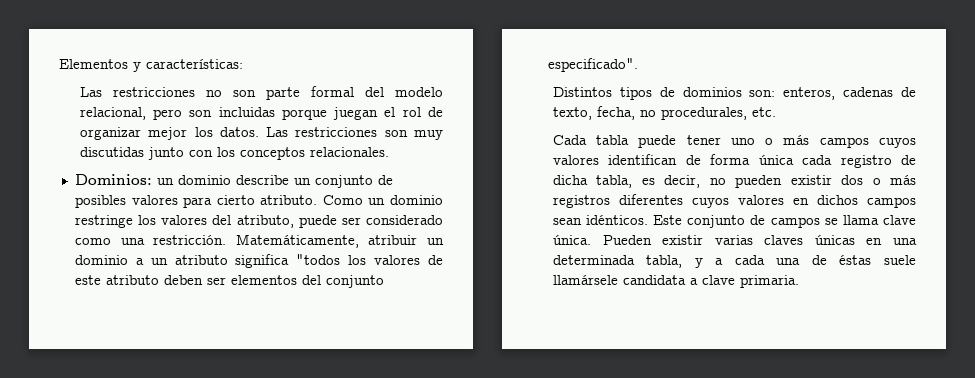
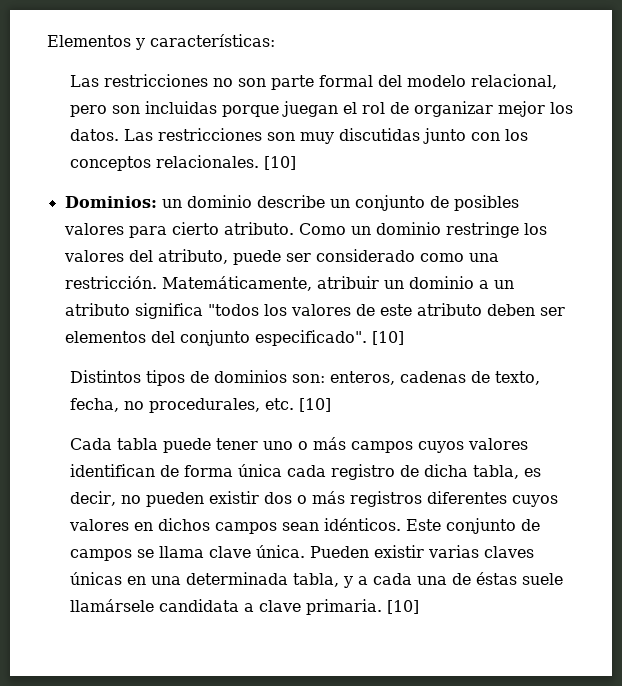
(389, 152) none -> [264,156,297,170] [10]
(638, 65) none -> [371,331,404,345] [10]
(776, 112) none -> [299,398,332,412] [10]
(799, 281) none -> [387,600,420,614] [10]

